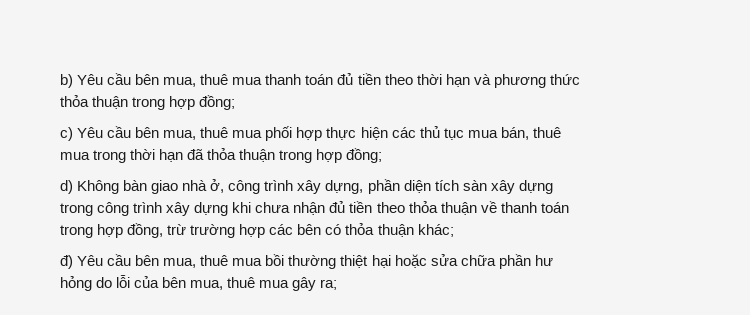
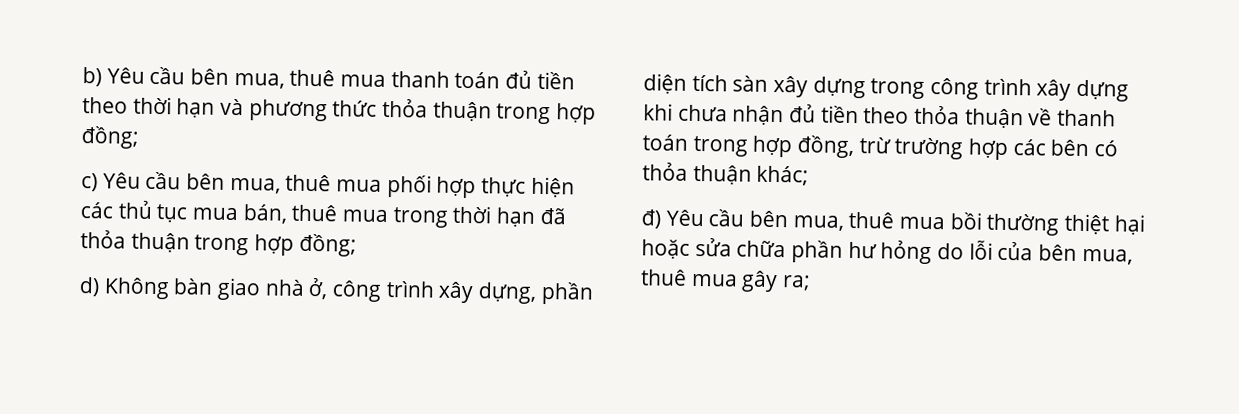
(580, 79) // -> (378, 108) none
(561, 132) // -> (338, 213) none
(553, 187) // -> (866, 87) none
(569, 207) // -> (688, 142) none
(553, 260) // -> (877, 250) none

